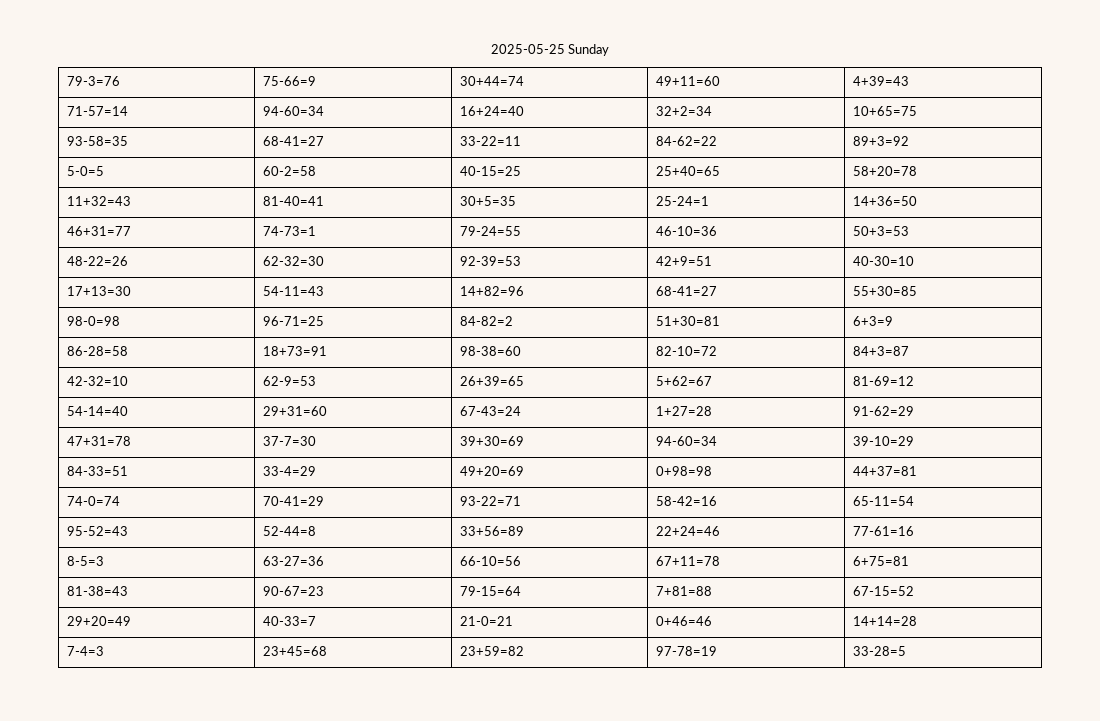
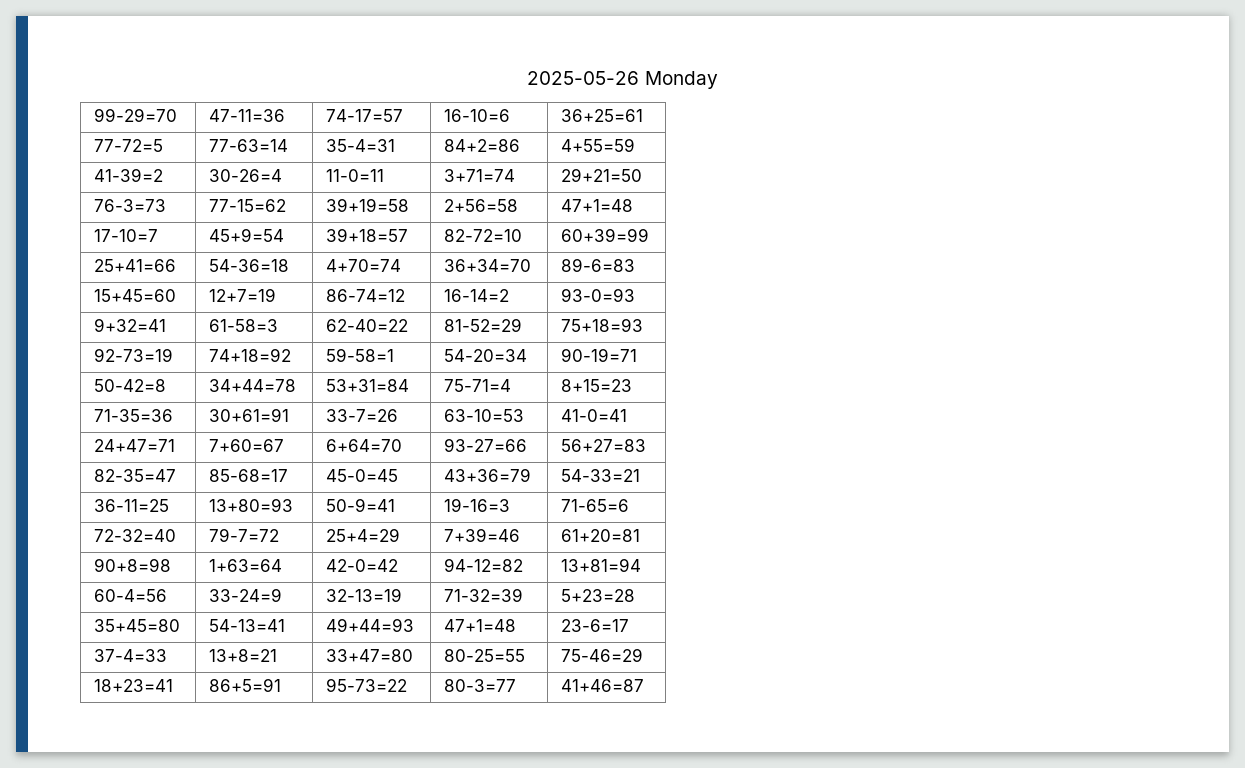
[490,44,610,56] [67,76,121,86] [263,76,317,86] [460,76,525,86] [656,76,721,86] [853,76,910,86] [67,106,129,116] [263,106,325,116] [460,106,525,116] [656,106,713,116] [853,106,918,116] [67,136,129,146] [263,136,325,146] [460,136,522,146] [656,136,718,146] [853,136,910,146] [67,166,105,176] [263,166,317,176] [460,166,522,176] [656,166,721,176] [853,166,918,176] [67,196,132,206] [263,196,325,206] [460,196,517,206] [656,196,710,206] [853,196,918,206] [67,226,132,236] [263,226,317,236] [460,226,522,236] [656,226,718,236] [853,226,910,236] [67,256,129,266] [263,256,325,266] [460,256,522,266] [656,256,713,266] [853,256,915,266] [67,286,132,296] [263,286,325,296] [460,286,525,296] [656,286,718,296] [853,286,918,296] [67,316,121,326] [263,316,325,326] [460,316,514,326] [656,316,721,326] [853,316,894,326] [67,346,129,356] [263,346,328,356] [460,346,522,356] [656,346,718,356] [853,346,910,356] [67,376,129,386] [263,376,317,386] [460,376,525,386] [656,376,713,386] [853,376,915,386] [67,406,129,416] [263,406,328,416] [460,406,522,416] [656,406,713,416] [853,406,915,416] [67,436,132,446] [263,436,317,446] [460,436,525,446] [656,436,718,446] [853,436,915,446] [67,466,129,476] [263,466,317,476] [460,466,525,476] [656,466,713,476] [853,466,918,476] [67,496,121,506] [263,496,325,506] [460,496,522,506] [656,496,718,506] [853,496,915,506] [67,526,129,536] [263,526,317,536] [460,526,525,536] [656,526,721,536] [853,526,915,536] [67,556,105,566] [263,556,325,566] [460,556,522,566] [656,556,721,566] [853,556,910,566] [67,586,129,596] [263,586,325,596] [460,586,522,596] [656,586,713,596] [853,586,915,596] [67,616,132,626] [263,616,317,626] [460,616,514,626] [656,616,713,626] [853,616,918,626] [67,646,105,656] [263,646,328,656] [460,646,525,656] [656,646,718,656] [853,646,907,656] 2025-05-25 Sunday // 79-3=76 | 75-66=9 | 30+44=74 | 49+11=60 | 4+39=43 // 71-57=14 | 94-60=34 | 16+24=40 | 32+2=34 | 10+65=75 // 93-58=35 | 68-41=27 | 33-22=11 | 84-62=22 | 89+3=92 // 5-0=5 | 60-2=58 | 40-15=25 | 25+40=65 | 58+20=78 // 11+32=43 | 81-40=41 | 30+5=35 | 25-24=1 | 14+36=50 // 46+31=77 | 74-73=1 | 79-24=55 | 46-10=36 | 50+3=53 // 48-22=26 | 62-32=30 | 92-39=53 | 42+9=51 | 40-30=10 // 17+13=30 | 54-11=43 | 14+82=96 | 68-41=27 | 55+30=85 // 98-0=98 | 96-71=25 | 84-82=2 | 51+30=81 | 6+3=9 // 86-28=58 | 18+73=91 | 98-38=60 | 82-10=72 | 84+3=87 // 42-32=10 | 62-9=53 | 26+39=65 | 5+62=67 | 81-69=12 // 54-14=40 | 29+31=60 | 67-43=24 | 1+27=28 | 91-62=29 // 47+31=78 | 37-7=30 | 39+30=69 | 94-60=34 | 39-10=29 // 84-33=51 | 33-4=29 | 49+20=69 | 0+98=98 | 44+37=81 // 74-0=74 | 70-41=29 | 93-22=71 | 58-42=16 | 65-11=54 // 95-52=43 | 52-44=8 | 33+56=89 | 22+24=46 | 77-61=16 // 8-5=3 | 63-27=36 | 66-10=56 | 67+11=78 | 6+75=81 // 81-38=43 | 90-67=23 | 79-15=64 | 7+81=88 | 67-15=52 // 29+20=49 | 40-33=7 | 21-0=21 | 0+46=46 | 14+14=28 // 7-4=3 | 23+45=68 | 23+59=82 | 97-78=19 | 33-28=5 -> [527,71,718,89] [94,108,178,122] [209,109,286,122] [326,109,404,122] [444,109,511,122] [561,109,644,122] [94,139,164,152] [209,139,289,152] [326,139,396,152] [444,139,521,152] [561,138,636,152] [94,168,164,182] [209,169,283,182] [326,169,385,182] [444,169,516,182] [561,168,643,182] [94,199,167,212] [209,199,287,212] [326,198,410,212] [444,199,519,212] [561,199,634,212] [94,229,159,242] [209,228,285,242] [326,228,409,242] [444,229,523,242] [561,228,650,242] [94,259,177,272] [209,259,290,272] [326,259,402,272] [444,259,532,272] [561,258,636,272] [94,289,177,302] [209,288,277,302] [326,289,406,302] [444,289,510,302] [561,288,636,302] [94,318,167,332] [209,319,279,332] [326,319,409,332] [444,318,523,332] [561,318,644,332] [94,348,174,362] [209,348,292,362] [326,348,395,362] [444,349,528,362] [561,348,638,362] [94,379,167,392] [209,379,297,392] [326,379,410,392] [444,379,512,392] [561,379,633,392] [94,409,174,422] [209,408,290,422] [326,409,399,422] [444,409,525,422] [561,409,628,422] [94,439,176,452] [209,439,285,452] [326,439,403,452] [444,438,528,452] [561,439,647,452] [94,469,177,482] [209,469,289,482] [326,469,399,482] [444,468,532,482] [561,469,641,482] [94,499,170,512] [209,498,294,512] [326,498,396,512] [444,498,511,512] [561,499,630,512] [94,529,177,542] [209,528,280,542] [326,528,401,542] [444,528,521,542] [561,529,641,542] [94,558,172,572] [209,559,283,572] [326,559,399,572] [444,558,524,572] [561,558,642,572] [94,589,168,602] [209,588,283,602] [326,588,403,602] [444,588,524,602] [561,589,636,602] [94,619,181,632] [209,619,286,632] [326,618,415,632] [444,619,517,632] [561,619,630,632] [94,649,168,662] [209,649,278,662] [326,649,414,662] [444,649,526,662] [561,648,644,662] [94,679,174,692] [209,678,282,692] [326,678,408,692] [444,679,517,692] [561,679,645,692] 2025-05-26 Monday // 99-29=70 | 47-11=36 | 74-17=57 | 16-10=6 | 36+25=61 // 77-72=5 | 77-63=14 | 35-4=31 | 84+2=86 | 4+55=59 // 41-39=2 | 30-26=4 | 11-0=11 | 3+71=74 | 29+21=50 // 76-3=73 | 77-15=62 | 39+19=58 | 2+56=58 | 47+1=48 // 17-10=7 | 45+9=54 | 39+18=57 | 82-72=10 | 60+39=99 // 25+41=66 | 54-36=18 | 4+70=74 | 36+34=70 | 89-6=83 // 15+45=60 | 12+7=19 | 86-74=12 | 16-14=2 | 93-0=93 // 9+32=41 | 61-58=3 | 62-40=22 | 81-52=29 | 75+18=93 // 92-73=19 | 74+18=92 | 59-58=1 | 54-20=34 | 90-19=71 // 50-42=8 | 34+44=78 | 53+31=84 | 75-71=4 | 8+15=23 // 71-35=36 | 30+61=91 | 33-7=26 | 63-10=53 | 41-0=41 // 24+47=71 | 7+60=67 | 6+64=70 | 93-27=66 | 56+27=83 // 82-35=47 | 85-68=17 | 45-0=45 | 43+36=79 | 54-33=21 // 36-11=25 | 13+80=93 | 50-9=41 | 19-16=3 | 71-65=6 // 72-32=40 | 79-7=72 | 25+4=29 | 7+39=46 | 61+20=81 // 90+8=98 | 1+63=64 | 42-0=42 | 94-12=82 | 13+81=94 // 60-4=56 | 33-24=9 | 32-13=19 | 71-32=39 | 5+23=28 // 35+45=80 | 54-13=41 | 49+44=93 | 47+1=48 | 23-6=17 // 37-4=33 | 13+8=21 | 33+47=80 | 80-25=55 | 75-46=29 // 18+23=41 | 86+5=91 | 95-73=22 | 80-3=77 | 41+46=87

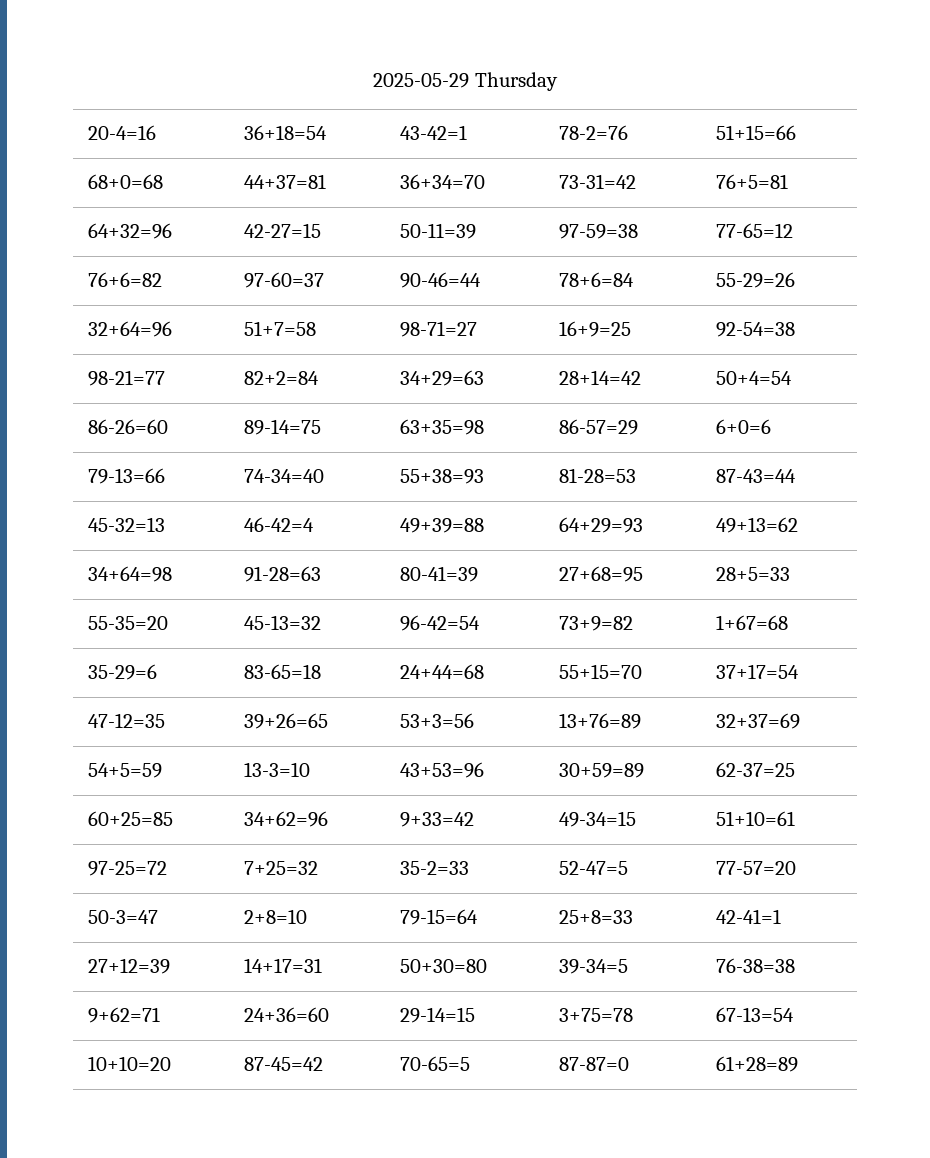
[527,71,718,89] [94,108,178,122] [209,109,286,122] [326,109,404,122] [444,109,511,122] [561,109,644,122] [94,139,164,152] [209,139,289,152] [326,139,396,152] [444,139,521,152] [561,138,636,152] [94,168,164,182] [209,169,283,182] [326,169,385,182] [444,169,516,182] [561,168,643,182] [94,199,167,212] [209,199,287,212] [326,198,410,212] [444,199,519,212] [561,199,634,212] [94,229,159,242] [209,228,285,242] [326,228,409,242] [444,229,523,242] [561,228,650,242] [94,259,177,272] [209,259,290,272] [326,259,402,272] [444,259,532,272] [561,258,636,272] [94,289,177,302] [209,288,277,302] [326,289,406,302] [444,289,510,302] [561,288,636,302] [94,318,167,332] [209,319,279,332] [326,319,409,332] [444,318,523,332] [561,318,644,332] [94,348,174,362] [209,348,292,362] [326,348,395,362] [444,349,528,362] [561,348,638,362] [94,379,167,392] [209,379,297,392] [326,379,410,392] [444,379,512,392] [561,379,633,392] [94,409,174,422] [209,408,290,422] [326,409,399,422] [444,409,525,422] [561,409,628,422] [94,439,176,452] [209,439,285,452] [326,439,403,452] [444,438,528,452] [561,439,647,452] [94,469,177,482] [209,469,289,482] [326,469,399,482] [444,468,532,482] [561,469,641,482] [94,499,170,512] [209,498,294,512] [326,498,396,512] [444,498,511,512] [561,499,630,512] [94,529,177,542] [209,528,280,542] [326,528,401,542] [444,528,521,542] [561,529,641,542] [94,558,172,572] [209,559,283,572] [326,559,399,572] [444,558,524,572] [561,558,642,572] [94,589,168,602] [209,588,283,602] [326,588,403,602] [444,588,524,602] [561,589,636,602] [94,619,181,632] [209,619,286,632] [326,618,415,632] [444,619,517,632] [561,619,630,632] [94,649,168,662] [209,649,278,662] [326,649,414,662] [444,649,526,662] [561,648,644,662] [94,679,174,692] [209,678,282,692] [326,678,408,692] [444,679,517,692] [561,679,645,692] 2025-05-26 Monday // 99-29=70 | 47-11=36 | 74-17=57 | 16-10=6 | 36+25=61 // 77-72=5 | 77-63=14 | 35-4=31 | 84+2=86 | 4+55=59 // 41-39=2 | 30-26=4 | 11-0=11 | 3+71=74 | 29+21=50 // 76-3=73 | 77-15=62 | 39+19=58 | 2+56=58 | 47+1=48 // 17-10=7 | 45+9=54 | 39+18=57 | 82-72=10 | 60+39=99 // 25+41=66 | 54-36=18 | 4+70=74 | 36+34=70 | 89-6=83 // 15+45=60 | 12+7=19 | 86-74=12 | 16-14=2 | 93-0=93 // 9+32=41 | 61-58=3 | 62-40=22 | 81-52=29 | 75+18=93 // 92-73=19 | 74+18=92 | 59-58=1 | 54-20=34 | 90-19=71 // 50-42=8 | 34+44=78 | 53+31=84 | 75-71=4 | 8+15=23 // 71-35=36 | 30+61=91 | 33-7=26 | 63-10=53 | 41-0=41 // 24+47=71 | 7+60=67 | 6+64=70 | 93-27=66 | 56+27=83 // 82-35=47 | 85-68=17 | 45-0=45 | 43+36=79 | 54-33=21 // 36-11=25 | 13+80=93 | 50-9=41 | 19-16=3 | 71-65=6 // 72-32=40 | 79-7=72 | 25+4=29 | 7+39=46 | 61+20=81 // 90+8=98 | 1+63=64 | 42-0=42 | 94-12=82 | 13+81=94 // 60-4=56 | 33-24=9 | 32-13=19 | 71-32=39 | 5+23=28 // 35+45=80 | 54-13=41 | 49+44=93 | 47+1=48 | 23-6=17 // 37-4=33 | 13+8=21 | 33+47=80 | 80-25=55 | 75-46=29 // 18+23=41 | 86+5=91 | 95-73=22 | 80-3=77 | 41+46=87 -> [373,72,558,91] [88,125,157,140] [244,125,328,140] [400,125,468,140] [559,125,629,140] [716,125,797,140] [88,174,164,189] [244,174,327,189] [400,174,486,189] [559,174,637,189] [716,174,789,189] [88,223,173,239] [244,223,322,238] [400,223,477,239] [559,224,639,239] [716,223,794,238] [88,272,163,287] [244,272,325,288] [400,272,482,288] [559,272,635,287] [716,272,796,288] [88,321,173,337] [244,321,317,336] [400,321,478,337] [559,321,632,337] [716,322,796,337] [88,370,166,386] [244,371,320,385] [400,370,485,386] [559,370,642,385] [716,371,793,385] [88,419,169,434] [244,419,322,435] [400,419,485,435] [559,419,639,435] [716,419,772,434] [88,468,166,484] [244,469,325,483] [400,469,485,484] [559,468,637,483] [716,469,797,483] [88,517,166,532] [244,517,315,532] [400,518,485,533] [559,517,644,533] [716,517,799,533] [88,566,173,582] [244,566,322,582] [400,566,479,582] [559,566,644,582] [716,567,791,581] [88,616,169,630] [244,615,322,630] [400,615,481,631] [559,616,634,631] [716,615,789,630] [88,664,158,680] [244,664,322,679] [400,664,485,679] [559,664,643,679] [716,664,800,679] [88,713,166,728] [244,713,329,729] [400,713,475,728] [559,713,642,729] [716,713,801,729] [88,763,163,778] [244,762,311,777] [400,762,485,778] [559,763,645,778] [716,762,796,777] [88,811,174,826] [244,811,329,827] [400,812,475,827] [559,811,637,827] [716,811,796,826] [88,861,168,876] [244,861,319,875] [400,861,470,875] [559,861,629,875] [716,861,797,875] [88,910,159,924] [244,909,308,924] [400,909,479,925] [559,910,634,924] [716,909,782,924] [88,958,171,974] [244,958,323,973] [400,959,488,973] [559,959,629,974] [716,958,796,973] [88,1007,161,1023] [244,1007,330,1022] [400,1007,476,1023] [559,1008,634,1022] [716,1007,795,1022] [88,1056,172,1071] [244,1057,324,1071] [400,1056,471,1071] [559,1057,630,1071] [716,1056,799,1072] 2025-05-29 Thursday // 20-4=16 | 36+18=54 | 43-42=1 | 78-2=76 | 51+15=66 // 68+0=68 | 44+37=81 | 36+34=70 | 73-31=42 | 76+5=81 // 64+32=96 | 42-27=15 | 50-11=39 | 97-59=38 | 77-65=12 // 76+6=82 | 97-60=37 | 90-46=44 | 78+6=84 | 55-29=26 // 32+64=96 | 51+7=58 | 98-71=27 | 16+9=25 | 92-54=38 // 98-21=77 | 82+2=84 | 34+29=63 | 28+14=42 | 50+4=54 // 86-26=60 | 89-14=75 | 63+35=98 | 86-57=29 | 6+0=6 // 79-13=66 | 74-34=40 | 55+38=93 | 81-28=53 | 87-43=44 // 45-32=13 | 46-42=4 | 49+39=88 | 64+29=93 | 49+13=62 // 34+64=98 | 91-28=63 | 80-41=39 | 27+68=95 | 28+5=33 // 55-35=20 | 45-13=32 | 96-42=54 | 73+9=82 | 1+67=68 // 35-29=6 | 83-65=18 | 24+44=68 | 55+15=70 | 37+17=54 // 47-12=35 | 39+26=65 | 53+3=56 | 13+76=89 | 32+37=69 // 54+5=59 | 13-3=10 | 43+53=96 | 30+59=89 | 62-37=25 // 60+25=85 | 34+62=96 | 9+33=42 | 49-34=15 | 51+10=61 // 97-25=72 | 7+25=32 | 35-2=33 | 52-47=5 | 77-57=20 // 50-3=47 | 2+8=10 | 79-15=64 | 25+8=33 | 42-41=1 // 27+12=39 | 14+17=31 | 50+30=80 | 39-34=5 | 76-38=38 // 9+62=71 | 24+36=60 | 29-14=15 | 3+75=78 | 67-13=54 // 10+10=20 | 87-45=42 | 70-65=5 | 87-87=0 | 61+28=89

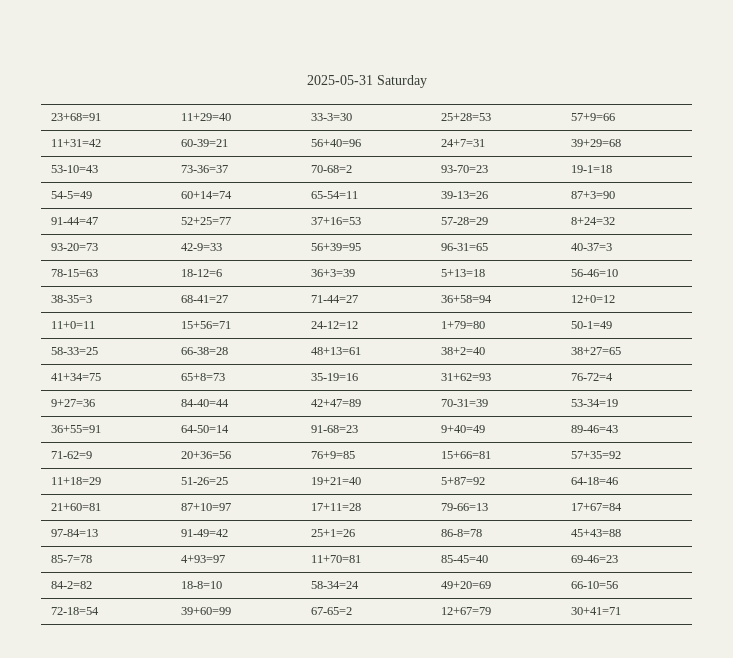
[373,72,558,91] [88,125,157,140] [244,125,328,140] [400,125,468,140] [559,125,629,140] [716,125,797,140] [88,174,164,189] [244,174,327,189] [400,174,486,189] [559,174,637,189] [716,174,789,189] [88,223,173,239] [244,223,322,238] [400,223,477,239] [559,224,639,239] [716,223,794,238] [88,272,163,287] [244,272,325,288] [400,272,482,288] [559,272,635,287] [716,272,796,288] [88,321,173,337] [244,321,317,336] [400,321,478,337] [559,321,632,337] [716,322,796,337] [88,370,166,386] [244,371,320,385] [400,370,485,386] [559,370,642,385] [716,371,793,385] [88,419,169,434] [244,419,322,435] [400,419,485,435] [559,419,639,435] [716,419,772,434] [88,468,166,484] [244,469,325,483] [400,469,485,484] [559,468,637,483] [716,469,797,483] [88,517,166,532] [244,517,315,532] [400,518,485,533] [559,517,644,533] [716,517,799,533] [88,566,173,582] [244,566,322,582] [400,566,479,582] [559,566,644,582] [716,567,791,581] [88,616,169,630] [244,615,322,630] [400,615,481,631] [559,616,634,631] [716,615,789,630] [88,664,158,680] [244,664,322,679] [400,664,485,679] [559,664,643,679] [716,664,800,679] [88,713,166,728] [244,713,329,729] [400,713,475,728] [559,713,642,729] [716,713,801,729] [88,763,163,778] [244,762,311,777] [400,762,485,778] [559,763,645,778] [716,762,796,777] [88,811,174,826] [244,811,329,827] [400,812,475,827] [559,811,637,827] [716,811,796,826] [88,861,168,876] [244,861,319,875] [400,861,470,875] [559,861,629,875] [716,861,797,875] [88,910,159,924] [244,909,308,924] [400,909,479,925] [559,910,634,924] [716,909,782,924] [88,958,171,974] [244,958,323,973] [400,959,488,973] [559,959,629,974] [716,958,796,973] [88,1007,161,1023] [244,1007,330,1022] [400,1007,476,1023] [559,1008,634,1022] [716,1007,795,1022] [88,1056,172,1071] [244,1057,324,1071] [400,1056,471,1071] [559,1057,630,1071] [716,1056,799,1072] 2025-05-29 Thursday // 20-4=16 | 36+18=54 | 43-42=1 | 78-2=76 | 51+15=66 // 68+0=68 | 44+37=81 | 36+34=70 | 73-31=42 | 76+5=81 // 64+32=96 | 42-27=15 | 50-11=39 | 97-59=38 | 77-65=12 // 76+6=82 | 97-60=37 | 90-46=44 | 78+6=84 | 55-29=26 // 32+64=96 | 51+7=58 | 98-71=27 | 16+9=25 | 92-54=38 // 98-21=77 | 82+2=84 | 34+29=63 | 28+14=42 | 50+4=54 // 86-26=60 | 89-14=75 | 63+35=98 | 86-57=29 | 6+0=6 // 79-13=66 | 74-34=40 | 55+38=93 | 81-28=53 | 87-43=44 // 45-32=13 | 46-42=4 | 49+39=88 | 64+29=93 | 49+13=62 // 34+64=98 | 91-28=63 | 80-41=39 | 27+68=95 | 28+5=33 // 55-35=20 | 45-13=32 | 96-42=54 | 73+9=82 | 1+67=68 // 35-29=6 | 83-65=18 | 24+44=68 | 55+15=70 | 37+17=54 // 47-12=35 | 39+26=65 | 53+3=56 | 13+76=89 | 32+37=69 // 54+5=59 | 13-3=10 | 43+53=96 | 30+59=89 | 62-37=25 // 60+25=85 | 34+62=96 | 9+33=42 | 49-34=15 | 51+10=61 // 97-25=72 | 7+25=32 | 35-2=33 | 52-47=5 | 77-57=20 // 50-3=47 | 2+8=10 | 79-15=64 | 25+8=33 | 42-41=1 // 27+12=39 | 14+17=31 | 50+30=80 | 39-34=5 | 76-38=38 // 9+62=71 | 24+36=60 | 29-14=15 | 3+75=78 | 67-13=54 // 10+10=20 | 87-45=42 | 70-65=5 | 87-87=0 | 61+28=89 -> [306,75,427,88] [51,113,102,121] [181,113,232,121] [311,113,353,121] [441,113,492,121] [571,113,616,121] [51,139,102,147] [181,139,229,147] [311,139,362,147] [441,139,486,147] [571,139,622,147] [51,165,99,173] [181,165,229,173] [311,165,353,173] [441,165,489,173] [571,165,613,173] [51,191,93,199] [181,191,233,199] [311,191,359,199] [441,191,489,199] [571,191,616,199] [51,217,99,225] [181,217,232,225] [311,217,362,225] [441,217,489,225] [571,217,616,225] [51,243,99,251] [181,243,223,251] [311,243,362,251] [441,243,489,251] [571,243,613,251] [51,269,99,277] [181,269,223,277] [311,269,356,277] [441,269,486,277] [571,269,619,277] [51,295,93,303] [181,295,229,303] [311,295,359,303] [441,295,493,303] [571,295,616,303] [51,321,96,329] [181,321,232,329] [311,321,359,329] [441,321,486,329] [571,321,613,329] [51,347,99,355] [181,347,229,355] [311,347,362,355] [441,347,486,355] [571,347,622,355] [51,373,102,381] [181,373,226,381] [311,373,359,381] [441,373,492,381] [571,373,614,381] [51,399,96,407] [181,399,230,407] [311,399,362,407] [441,399,489,407] [571,399,619,407] [51,425,102,433] [181,425,230,433] [311,425,359,433] [441,425,486,433] [571,425,619,433] [51,451,93,459] [181,451,232,459] [311,451,356,459] [441,451,492,459] [571,451,622,459] [51,477,102,485] [181,477,229,485] [311,477,362,485] [441,477,486,485] [571,477,619,485] [51,503,102,511] [181,503,232,511] [311,503,362,511] [441,503,489,511] [571,503,623,511] [51,529,99,537] [181,529,229,537] [311,529,356,537] [441,529,483,537] [571,529,622,537] [51,555,93,563] [181,555,226,563] [311,555,362,563] [441,555,489,563] [571,555,619,563] [51,581,93,589] [181,581,223,589] [311,581,360,589] [441,581,492,589] [571,581,619,589] [51,607,100,615] [181,607,232,615] [311,607,353,615] [441,607,492,615] [571,607,622,615] 2025-05-31 Saturday // 23+68=91 | 11+29=40 | 33-3=30 | 25+28=53 | 57+9=66 // 11+31=42 | 60-39=21 | 56+40=96 | 24+7=31 | 39+29=68 // 53-10=43 | 73-36=37 | 70-68=2 | 93-70=23 | 19-1=18 // 54-5=49 | 60+14=74 | 65-54=11 | 39-13=26 | 87+3=90 // 91-44=47 | 52+25=77 | 37+16=53 | 57-28=29 | 8+24=32 // 93-20=73 | 42-9=33 | 56+39=95 | 96-31=65 | 40-37=3 // 78-15=63 | 18-12=6 | 36+3=39 | 5+13=18 | 56-46=10 // 38-35=3 | 68-41=27 | 71-44=27 | 36+58=94 | 12+0=12 // 11+0=11 | 15+56=71 | 24-12=12 | 1+79=80 | 50-1=49 // 58-33=25 | 66-38=28 | 48+13=61 | 38+2=40 | 38+27=65 // 41+34=75 | 65+8=73 | 35-19=16 | 31+62=93 | 76-72=4 // 9+27=36 | 84-40=44 | 42+47=89 | 70-31=39 | 53-34=19 // 36+55=91 | 64-50=14 | 91-68=23 | 9+40=49 | 89-46=43 // 71-62=9 | 20+36=56 | 76+9=85 | 15+66=81 | 57+35=92 // 11+18=29 | 51-26=25 | 19+21=40 | 5+87=92 | 64-18=46 // 21+60=81 | 87+10=97 | 17+11=28 | 79-66=13 | 17+67=84 // 97-84=13 | 91-49=42 | 25+1=26 | 86-8=78 | 45+43=88 // 85-7=78 | 4+93=97 | 11+70=81 | 85-45=40 | 69-46=23 // 84-2=82 | 18-8=10 | 58-34=24 | 49+20=69 | 66-10=56 // 72-18=54 | 39+60=99 | 67-65=2 | 12+67=79 | 30+41=71

